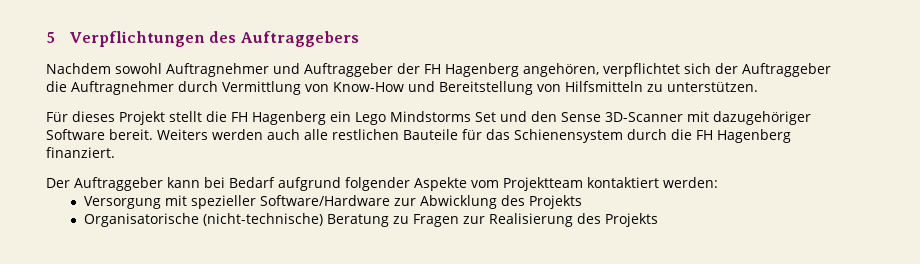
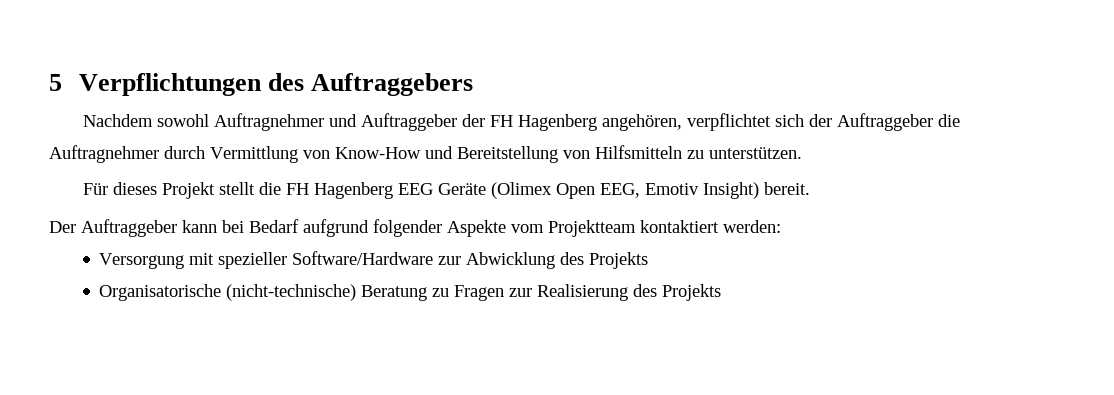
[330,111,811,125] [46,129,791,143] [46,147,115,158] ein Lego Mindstorms Set und den Sense 3D-Scanner mit dazugehöriger Software bereit. Weiters werden auch alle restlichen Bauteile für das Schienensystem durch die FH Hagenberg finanziert. -> [397,182,810,199] EEG Geräte (Olimex Open EEG, Emotiv Insight) bereit.

